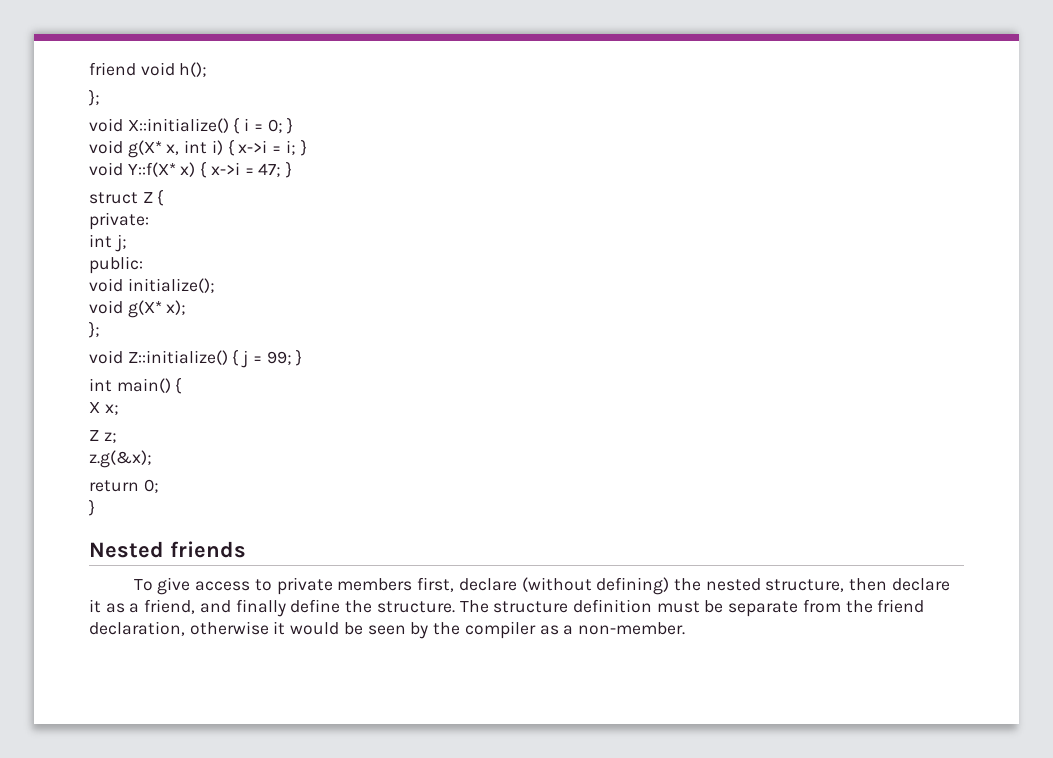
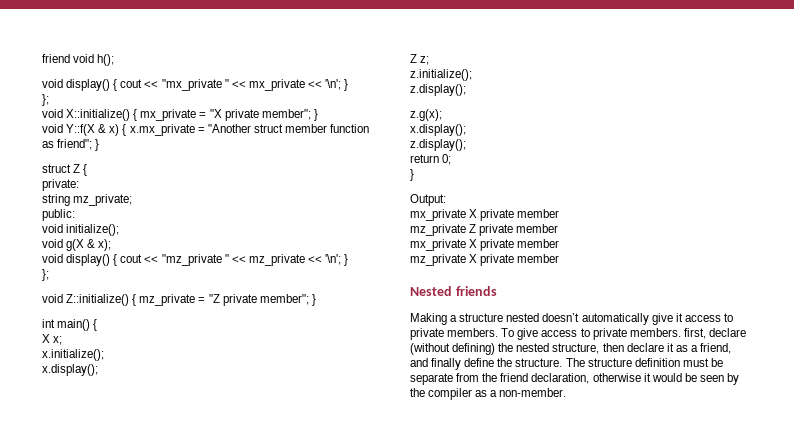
[89,89,100,106] [89,117,294,134] [89,139,307,158] [89,161,282,178] }; // void X::initialize() { i = 0; } // void g(X* x, int i) { x->i = i; } // void Y::f(X* x) { x->i = 47; -> [42,79,349,91] [42,94,49,106] [42,109,318,121] [42,124,370,136] [42,139,93,150] void display() { cout << "mx_private " << mx_private << '\n'; } // }; // void X::initialize() { mx_private = "X private member"; } // void Y::f(X & x) { x.mx_private = "Another struct member function as friend";
[89,234,127,252] int j; -> [42,194,133,206] string mz_private;
[127,300,162,318] g(X* -> [66,239,96,251] g(X &
(187, 307) none -> [42,254,349,266] // void display() { cout << "mz_private " << mz_private << '\n'; }
[241,350,292,368] j = 99; -> [139,294,309,306] mz_private = "Z private member";
(119, 409) none -> [42,349,104,361] [42,364,98,376] // x.initialize(); // x.display();
[89,450,152,468] [89,479,159,493] [89,499,95,516] [89,541,246,558] z.g(&x); // return 0; // } // Nested friends // -> [410,69,472,81] [410,84,466,96] [410,109,442,121] [410,124,466,136] [410,139,466,151] [410,154,452,165] [410,169,414,181] [410,194,446,206] [410,209,560,221] [410,224,559,236] [410,239,560,251] [410,254,560,266] [410,286,497,296] [410,313,733,325] [410,328,499,340] z.initialize(); // z.display(); // z.g(x); // x.display(); // z.display(); // return 0; // } // Output: // mx_private X private member // mz_private Z private member // mx_private X private member // mz_private X private member // Nested friends // Making a structure nested doesn’t automatically give it access to private members.
[337,578,413,591] members -> [629,328,681,337] members.

